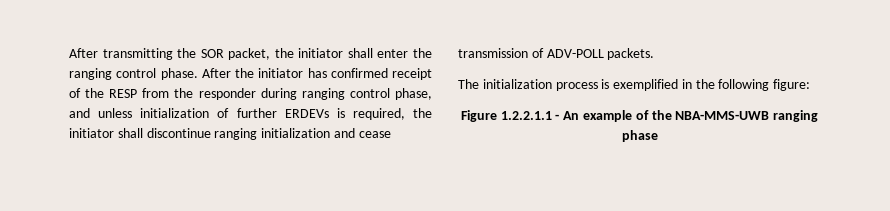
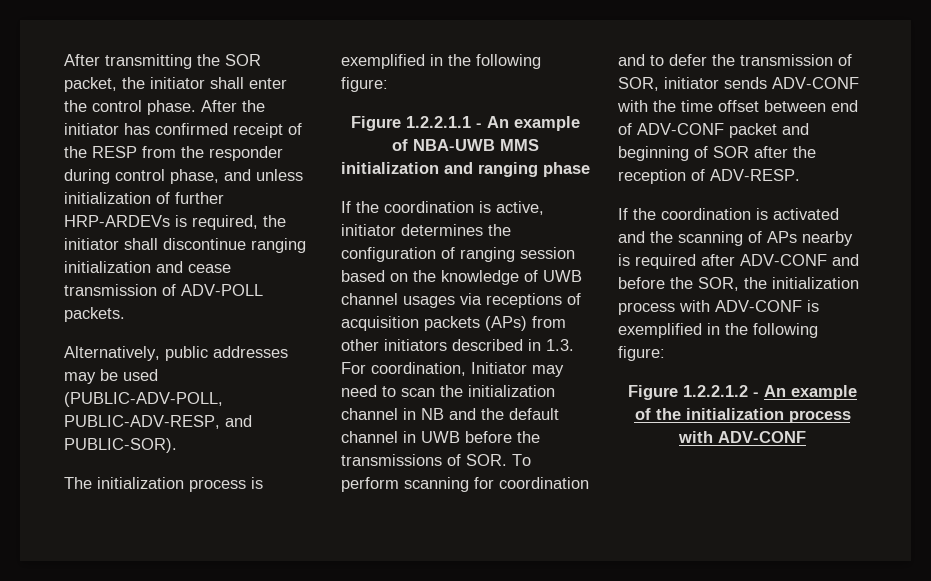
[69,68,112,80] ranging -> (87, 106) none
[301,88,345,100] ranging -> (110, 176) none
[284,109,329,118] ERDEVs -> [64,215,170,227] HRP-ARDEVs
(655, 54) none -> [64,346,288,361] [64,369,158,384] [64,392,223,407] [64,415,252,429] [64,438,177,453] // Alternatively, public addresses may be used (PUBLIC-ADV-POLL, PUBLIC-ADV-RESP, and PUBLIC-SOR).
[651,110,819,122] [621,130,658,142] the NBA-MMS-UWB ranging phase -> [413,139,539,151] [341,162,590,177] [341,201,544,215] [341,224,511,236] [341,247,575,262] [341,270,582,285] [341,293,581,308] [341,316,566,331] [341,339,574,351] [341,362,564,377] [341,385,555,397] [341,408,559,420] [341,431,540,443] [341,454,531,466] [341,477,589,492] [618,54,852,66] [618,77,859,91] [617,100,858,112] [618,123,809,138] [618,146,816,161] [618,169,800,184] [618,208,839,220] [618,231,853,246] [618,254,859,269] [618,277,859,291] [618,300,819,315] [618,323,818,338] [618,346,665,361] [628,385,857,400] [634,408,851,423] [678,431,806,443] NBA-UWB MMS initialization and ranging phase // If the coordination is active, initiator determines the configuration of ranging session based on the knowledge of UWB channel usages via receptions of acquisition packets (APs) from other initiators described in 1.3. For coordination, Initiator may need to scan the initialization channel in NB and the default channel in UWB before the transmissions of SOR. To perform scanning for coordination and to defer the transmission of SOR, initiator sends ADV-CONF with the time offset between end of ADV-CONF packet and beginning of SOR after the reception of ADV-RESP. // If the coordination is activated and the scanning of APs nearby is required after ADV-CONF and before the SOR, the initialization process with ADV-CONF is exemplified in the following figure: // Figure 1.2.2.1.2 - An example of the initialization process with ADV-CONF

